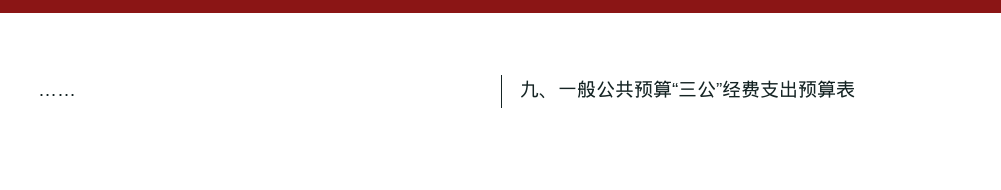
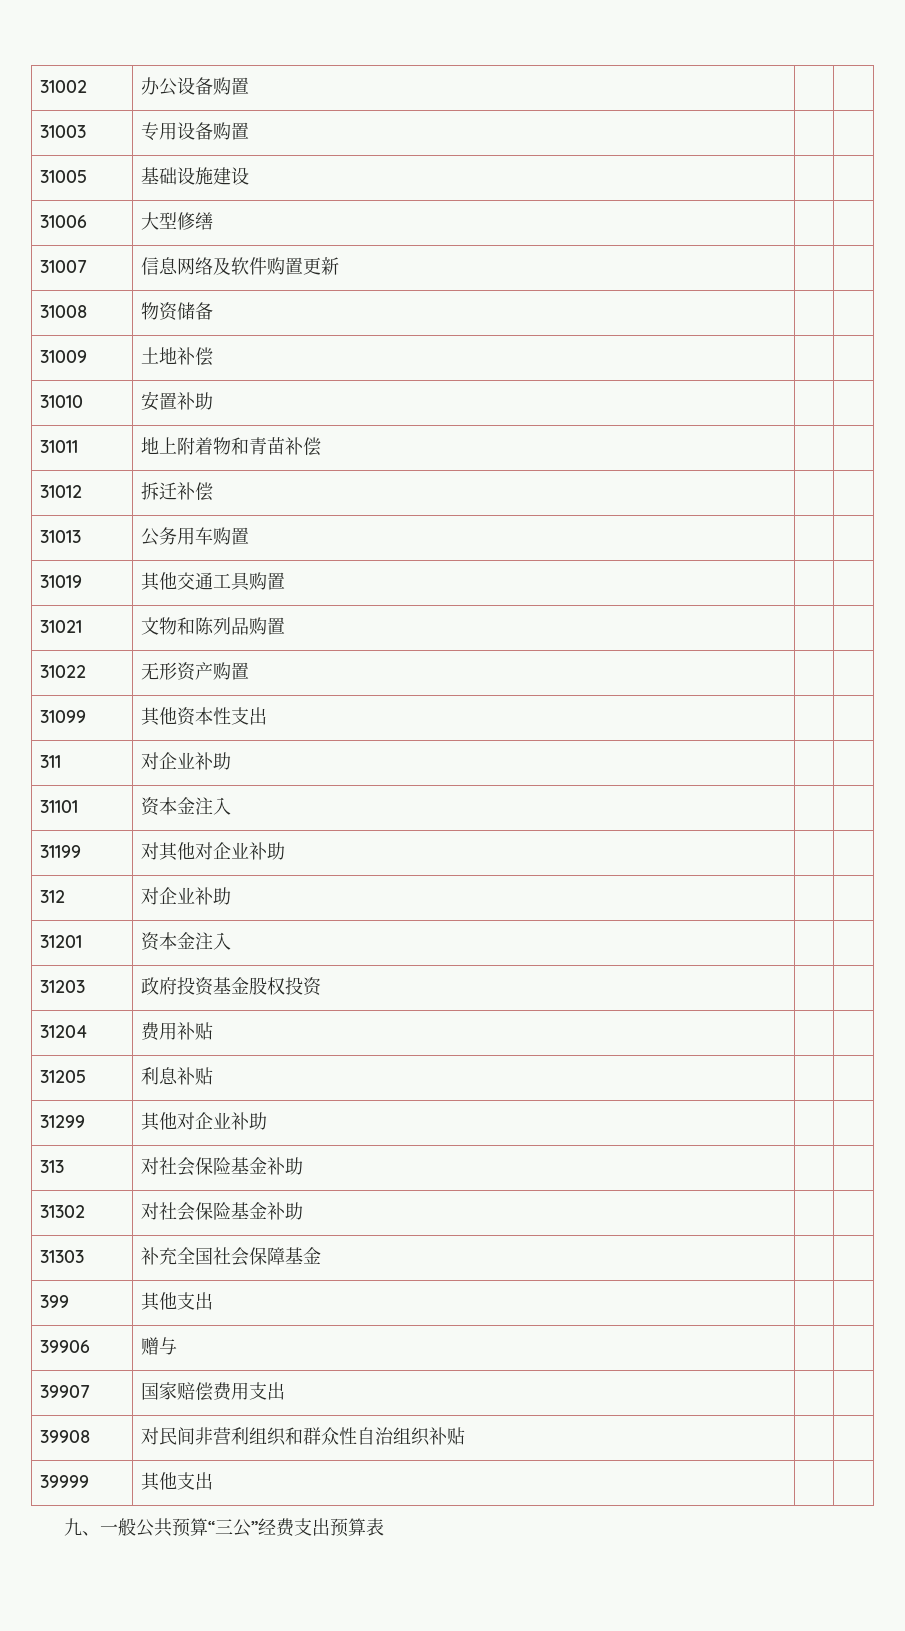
[38,94,76,96] …… -> [39,80,87,93] [140,77,249,96] [39,125,86,138] [140,122,249,141] [39,170,87,183] [140,167,249,185] [39,215,87,228] [140,212,213,230] [39,260,87,273] [140,257,339,275] [39,305,87,318] [140,302,213,321] [39,350,87,363] [140,347,213,366] [39,395,83,408] [140,391,213,411] [39,440,78,453] [140,437,321,456] [39,485,82,498] [140,482,213,501] [39,530,81,543] [140,527,249,546] [39,575,82,588] [140,572,285,591] [39,620,82,633] [140,617,285,635] [39,665,86,678] [140,662,249,681] [39,710,86,723] [140,707,267,726] [39,755,61,768] [140,752,231,770] [39,800,78,813] [140,797,231,816] [39,845,81,858] [140,842,285,861] [39,890,65,903] [140,887,231,905] [39,935,82,948] [140,932,231,951] [39,980,85,993] [140,977,322,996] [39,1025,88,1038] [140,1022,213,1041] [39,1070,86,1083] [140,1067,213,1085] [39,1115,85,1128] [140,1112,267,1131] [39,1160,64,1173] [140,1157,303,1176] [39,1205,85,1218] [140,1202,303,1221] [39,1250,84,1263] [140,1247,321,1266] [39,1295,69,1308] [140,1292,213,1311] [39,1340,90,1353] [140,1337,177,1355] [39,1385,90,1398] [140,1382,285,1401] [39,1430,90,1443] [140,1427,465,1446] [39,1475,89,1488] [140,1472,213,1491] 31002 | 办公设备购置 | | // 31003 | 专用设备购置 | | // 31005 | 基础设施建设 | | // 31006 | 大型修缮 | | // 31007 | 信息网络及软件购置更新 | | // 31008 | 物资储备 | | // 31009 | 土地补偿 | | // 31010 | 安置补助 | | // 31011 | 地上附着物和青苗补偿 | | // 31012 | 拆迁补偿 | | // 31013 | 公务用车购置 | | // 31019 | 其他交通工具购置 | | // 31021 | 文物和陈列品购置 | | // 31022 | 无形资产购置 | | // 31099 | 其他资本性支出 | | // 311 | 对企业补助 | | // 31101 | 资本金注入 | | // 31199 | 对其他对企业补助 | | // 312 | 对企业补助 | | // 31201 | 资本金注入 | | // 31203 | 政府投资基金股权投资 | | // 31204 | 费用补贴 | | // 31205 | 利息补贴 | | // 31299 | 其他对企业补助 | | // 313 | 对社会保险基金补助 | | // 31302 | 对社会保险基金补助 | | // 31303 | 补充全国社会保障基金 | | // 399 | 其他支出 | | // 39906 | 赠与 | | // 39907 | 国家赔偿费用支出 | | // 39908 | 对民间非营利组织和群众性自治组织补贴 | | // 39999 | 其他支出 | |

